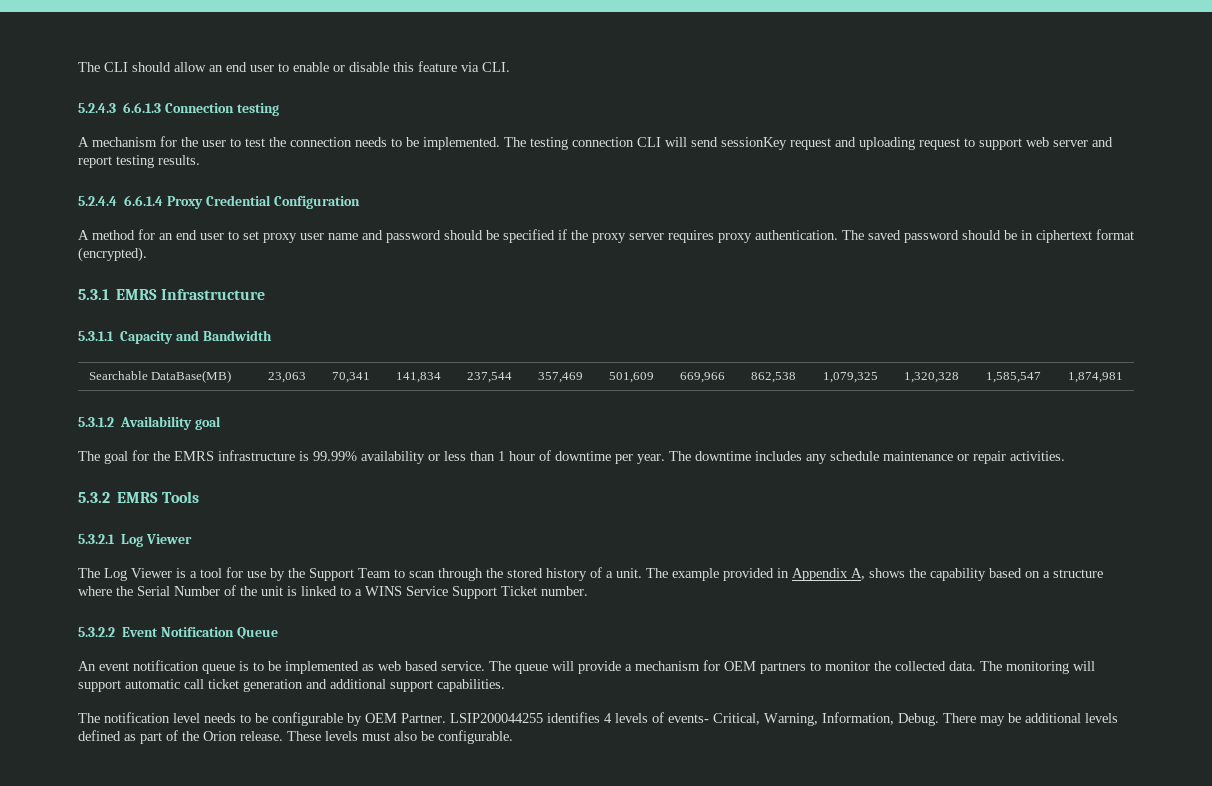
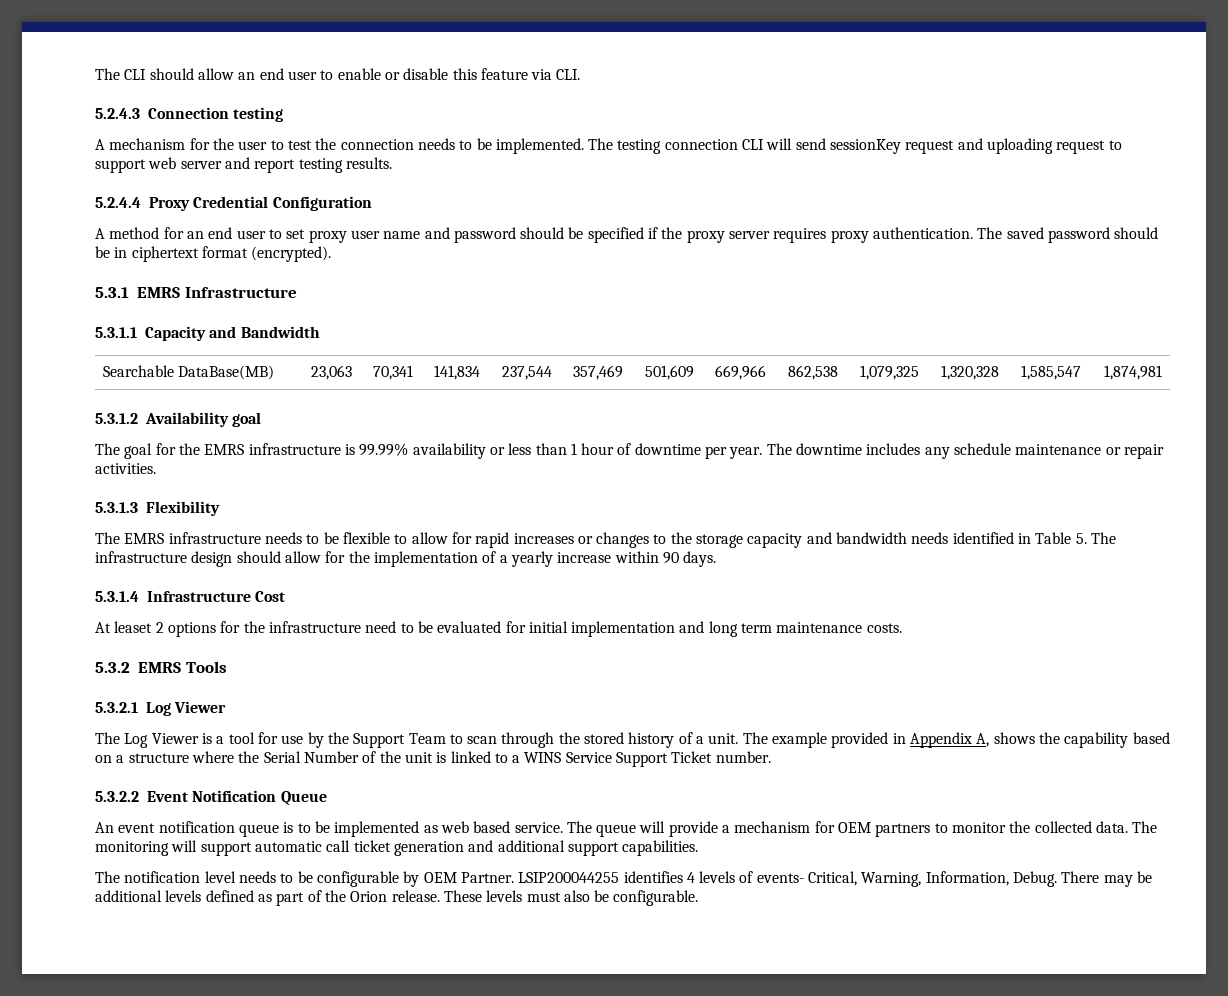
[123,102,162,113] 6.6.1.3 -> (140, 113) none
[124,195,164,206] 6.6.1.4 -> (141, 202) none
(1065, 456) none -> [95,501,220,516] [95,532,1117,548] [95,551,717,567] [95,591,286,602] [95,621,902,637] // 5.3.1.3 Flexibility // The EMRS infrastructure needs to be flexible to allow for rapid increases or changes to the storage capacity and bandwidth needs identified in Table 5. The infrastructure design should allow for the implementation of a yearly increase within 90 days. // 5.3.1.4 Infrastructure Cost // At leaset 2 options for the infrastructure need to be evaluated for initial implementation and long term maintenance costs.

